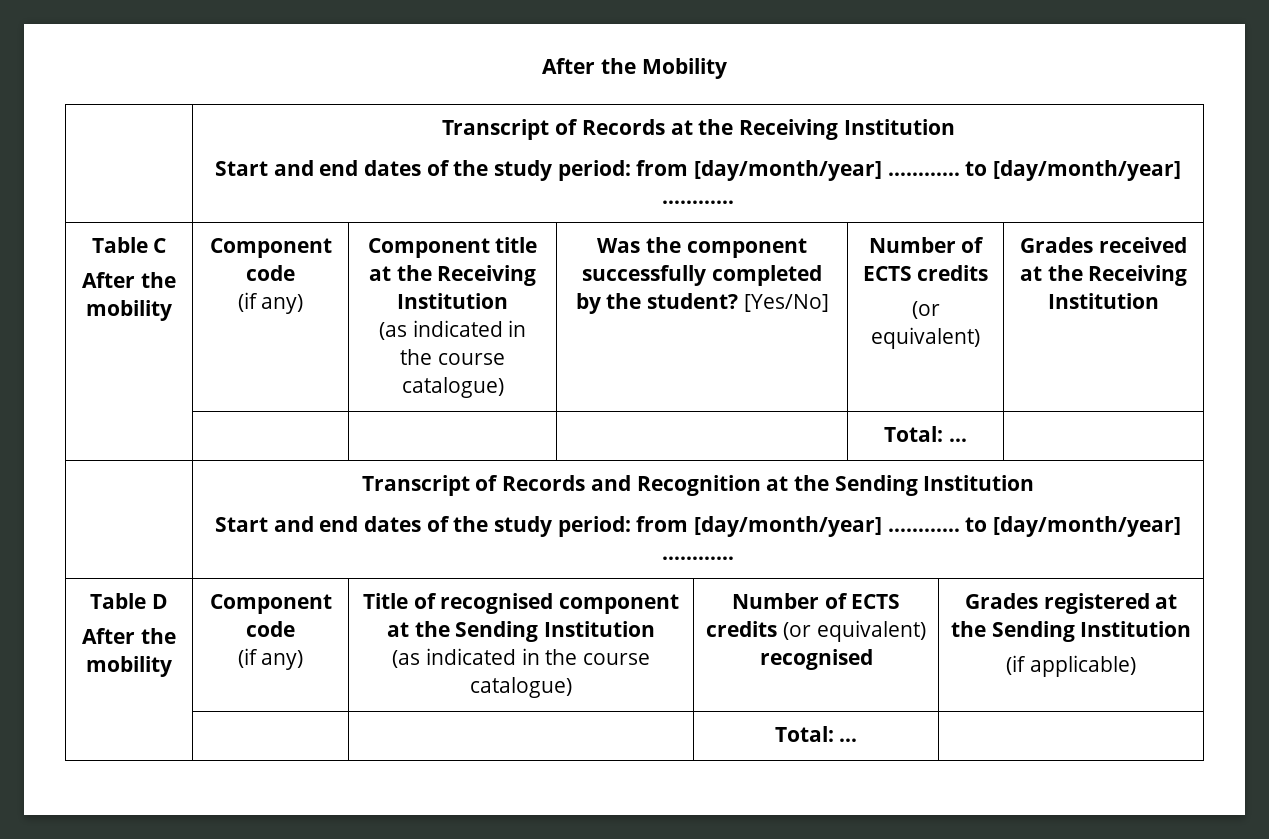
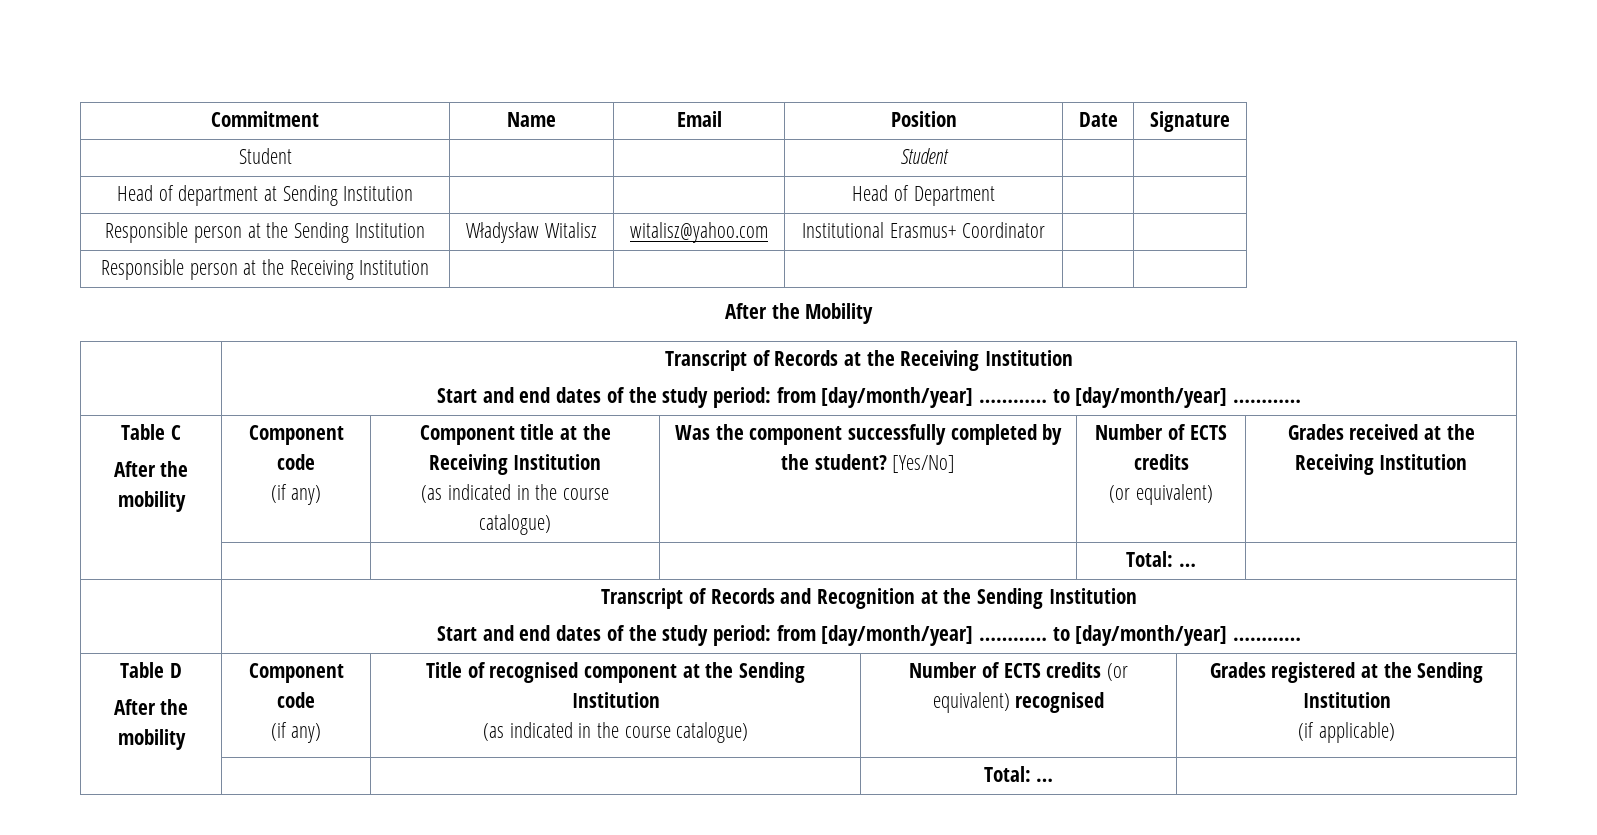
(542, 66) none -> [211,111,319,127] [507,112,556,127] [676,111,722,127] [890,111,957,127] [1078,112,1118,127] [1150,111,1230,132] [238,148,292,164] [900,148,949,164] [116,185,414,206] [852,185,995,206] [105,222,425,243] [466,222,597,243] [630,222,768,243] [802,222,1045,238] [100,259,430,280] Commitment | Name | Email | Position | Date | Signature // Student | | | Student | | // Head of department at Sending Institution | | | Head of Department | | // Responsible person at the Sending Institution | Władysław Witalisz | witalisz@yahoo.com | Institutional Erasmus+ Coordinator | | // Responsible person at the Receiving Institution | | | | | //

